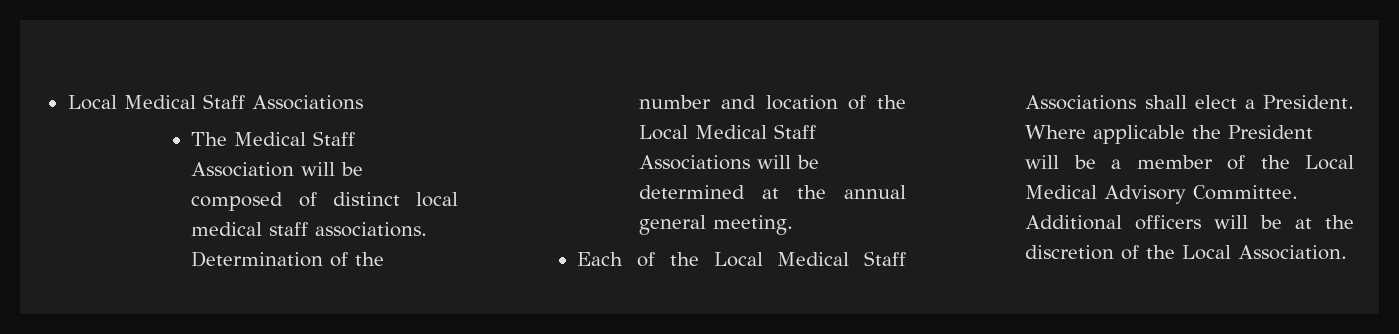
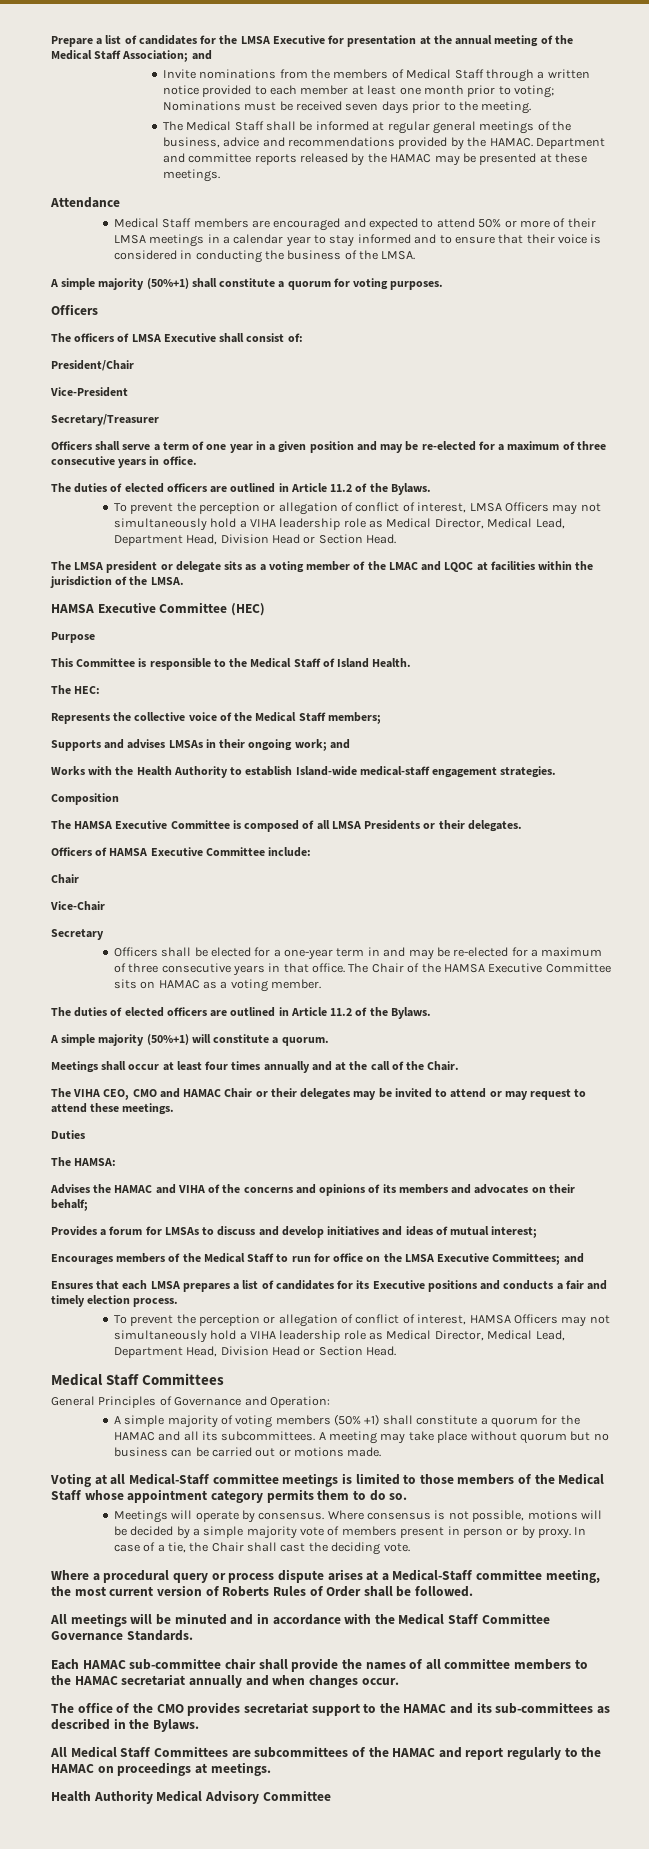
[67,94,363,110] [191,131,356,146] [191,162,364,177] [191,192,458,211] [191,222,428,237] [191,251,385,267] [639,95,906,110] [639,124,817,140] [639,155,820,170] [639,185,906,199] [639,215,794,235] [577,251,906,267] [1025,95,1354,110] [1025,125,1314,144] [1025,155,1354,170] [1025,185,1299,204] [1025,215,1354,230] [1025,245,1348,260] Local Medical Staff Associations // The Medical Staff Association will be composed of distinct local medical staff associations. Determination of the number and location of the Local Medical Staff Associations will be determined at the annual general meeting. // Each of the Local Medical Staff Associations shall elect a President. Where applicable the President will be a member of the Local Medical Advisory Committee. Additional officers will be at the discretion of the Local Association. -> [51,35,573,47] [51,50,212,62] [162,69,590,82] [162,85,555,98] [162,101,532,114] [162,121,572,134] [162,137,605,150] [162,153,588,166] [162,169,220,182] [50,197,120,208] [113,218,596,231] [113,234,602,247] [113,250,416,263] [50,278,444,290] [51,304,98,315] [51,333,303,343] [51,360,134,371] [50,387,128,397] [51,414,159,426] [51,441,606,453] [51,456,197,468] [51,483,431,495] [113,502,601,515] [113,518,565,531] [113,534,397,546] [51,561,594,573] [50,576,184,588] [51,602,265,616] [51,632,95,643] [51,658,412,670] [51,685,101,694] [51,712,381,724] [51,739,350,751] [51,766,557,778] [51,793,119,805] [51,820,522,832] [51,847,312,857] [51,874,79,884] [50,901,105,911] [51,929,104,940] [113,947,603,960] [113,963,611,976] [113,979,322,992] [51,1007,431,1019] [50,1034,329,1046] [51,1061,460,1073] [51,1088,587,1100] [51,1103,175,1115] [51,1130,85,1139] [51,1157,117,1166] [50,1184,575,1196] [51,1199,88,1211] [51,1226,538,1238] [51,1253,584,1265] [51,1280,608,1292] [51,1295,179,1307] [113,1314,610,1327] [113,1330,565,1343] [113,1346,397,1358] [51,1373,225,1386] [51,1396,330,1408] [113,1414,580,1428] [113,1431,609,1444] [113,1447,382,1457] [50,1473,605,1487] [51,1489,408,1503] [113,1510,602,1523] [113,1526,587,1539] [113,1542,410,1555] [51,1569,600,1583] [51,1585,474,1597] [50,1613,550,1627] [51,1630,193,1641] [51,1658,588,1672] [51,1674,399,1688] [51,1702,611,1716] [51,1718,199,1732] [50,1746,602,1760] [51,1762,271,1776] [51,1790,331,1804] Prepare a list of candidates for the LMSA Executive for presentation at the annual meeting of the Medical Staff Association; and // Invite nominations from the members of Medical Staff through a written notice provided to each member at least one month prior to voting; Nominations must be received seven days prior to the meeting. // The Medical Staff shall be informed at regular general meetings of the business, advice and recommendations provided by the HAMAC. Department and committee reports released by the HAMAC may be presented at these meetings. // Attendance // Medical Staff members are encouraged and expected to attend 50% or more of their LMSA meetings in a calendar year to stay informed and to ensure that their voice is considered in conducting the business of the LMSA. // A simple majority (50%+1) shall constitute a quorum for voting purposes. // Officers // The officers of LMSA Executive shall consist of: // President/Chair // Vice-President // Secretary/Treasurer // Officers shall serve a term of one year in a given position and may be re-elected for a maximum of three consecutive years in office. // The duties of elected officers are outlined in Article 11.2 of the Bylaws. // To prevent the perception or allegation of conflict of interest, LMSA Officers may not simultaneously hold a VIHA leadership role as Medical Director, Medical Lead, Department Head, Division Head or Section Head. // The LMSA president or delegate sits as a voting member of the LMAC and LQOC at facilities within the jurisdiction of the LMSA. // HAMSA Executive Committee (HEC) // Purpose // This Committee is responsible to the Medical Staff of Island Health. // The HEC: // Represents the collective voice of the Medical Staff members; // Supports and advises LMSAs in their ongoing work; and // Works with the Health Authority to establish Island-wide medical-staff engagement strategies. // Composition // The HAMSA Executive Committee is composed of all LMSA Presidents or their delegates. // Officers of HAMSA Executive Committee include: // Chair // Vice-Chair // Secretary // Officers shall be elected for a one-year term in and may be re-elected for a maximum of three consecutive years in that office. The Chair of the HAMSA Executive Committee sits on HAMAC as a voting member. // The duties of elected officers are outlined in Article 11.2 of the Bylaws. // A simple majority (50%+1) will constitute a quorum. // Meetings shall occur at least four times annually and at the call of the Chair. // The VIHA CEO, CMO and HAMAC Chair or their delegates may be invited to attend or may request to attend these meetings. // Duties // The HAMSA: // Advises the HAMAC and VIHA of the concerns and opinions of its members and advocates on their behalf; // Provides a forum for LMSAs to discuss and develop initiatives and ideas of mutual interest; // Encourages members of the Medical Staff to run for office on the LMSA Executive Committees; and // Ensures that each LMSA prepares a list of candidates for its Executive positions and conducts a fair and timely election process. // To prevent the perception or allegation of conflict of interest, HAMSA Officers may not simultaneously hold a VIHA leadership role as Medical Director, Medical Lead, Department Head, Division Head or Section Head. // Medical Staff Committees // General Principles of Governance and Operation: // A simple majority of voting members (50% +1) shall constitute a quorum for the HAMAC and all its subcommittees. A meeting may take place without quorum but no business can be carried out or motions made. // Voting at all Medical-Staff committee meetings is limited to those members of the Medical Staff whose appointment category permits them to do so. // Meetings will operate by consensus. Where consensus is not possible, motions will be decided by a simple majority vote of members present in person or by proxy. In case of a tie, the Chair shall cast the deciding vote. // Where a procedural query or process dispute arises at a Medical-Staff committee meeting, the most current version of Roberts Rules of Order shall be followed. // All meetings will be minuted and in accordance with the Medical Staff Committee Governance Standards. // Each HAMAC sub-committee chair shall provide the names of all committee members to the HAMAC secretariat annually and when changes occur. // The office of the CMO provides secretariat support to the HAMAC and its sub-committees as described in the Bylaws. // All Medical Staff Committees are subcommittees of the HAMAC and report regularly to the HAMAC on proceedings at meetings. // Health Authority Medical Advisory Committee

